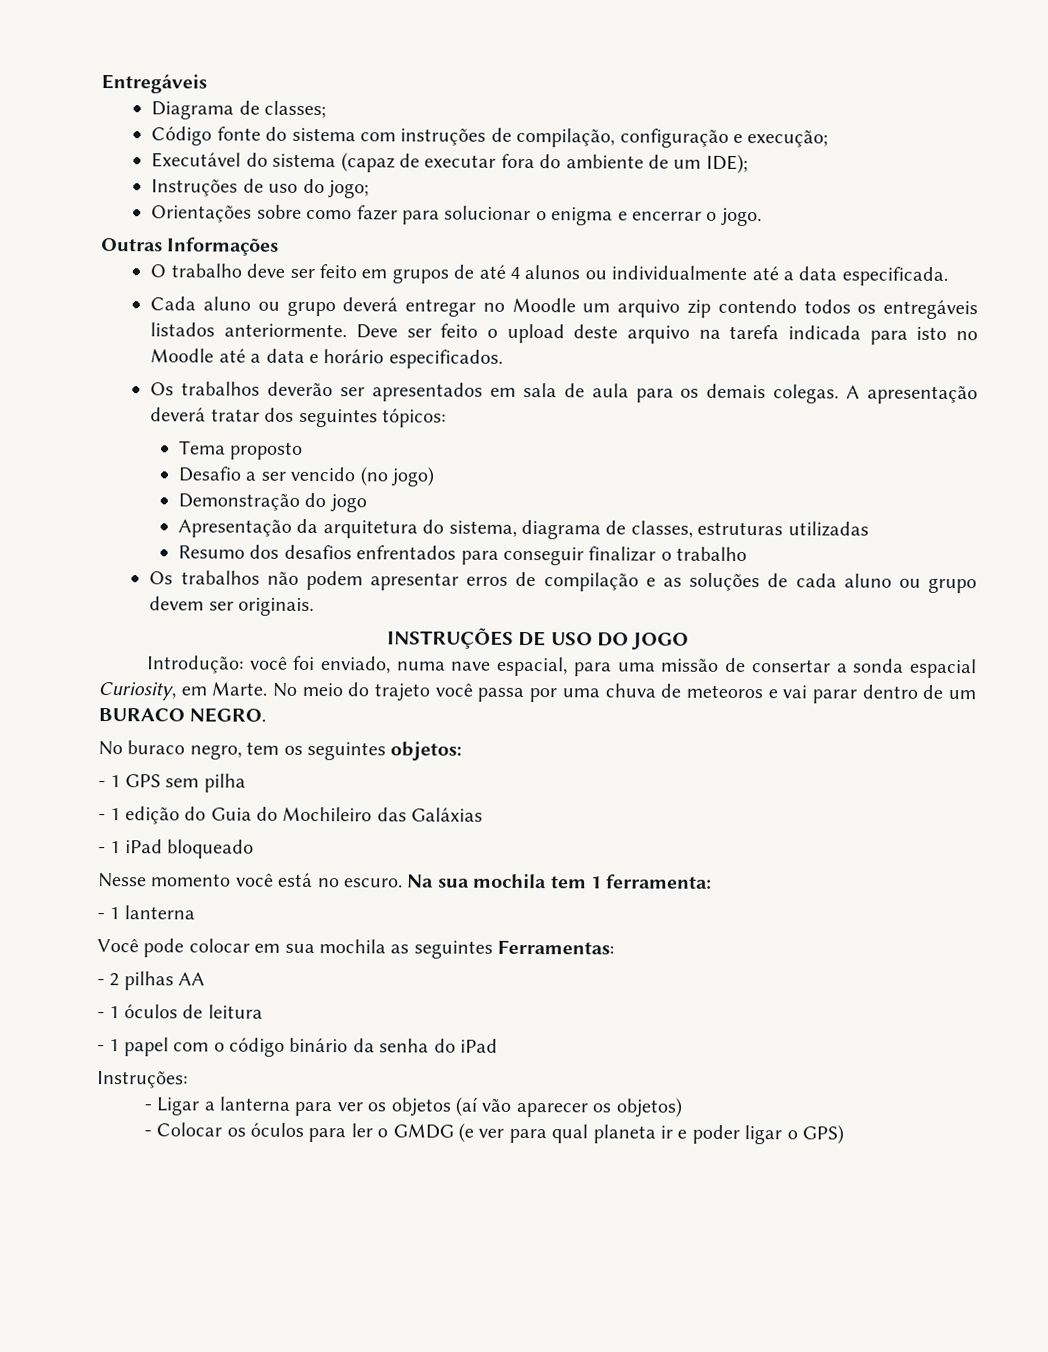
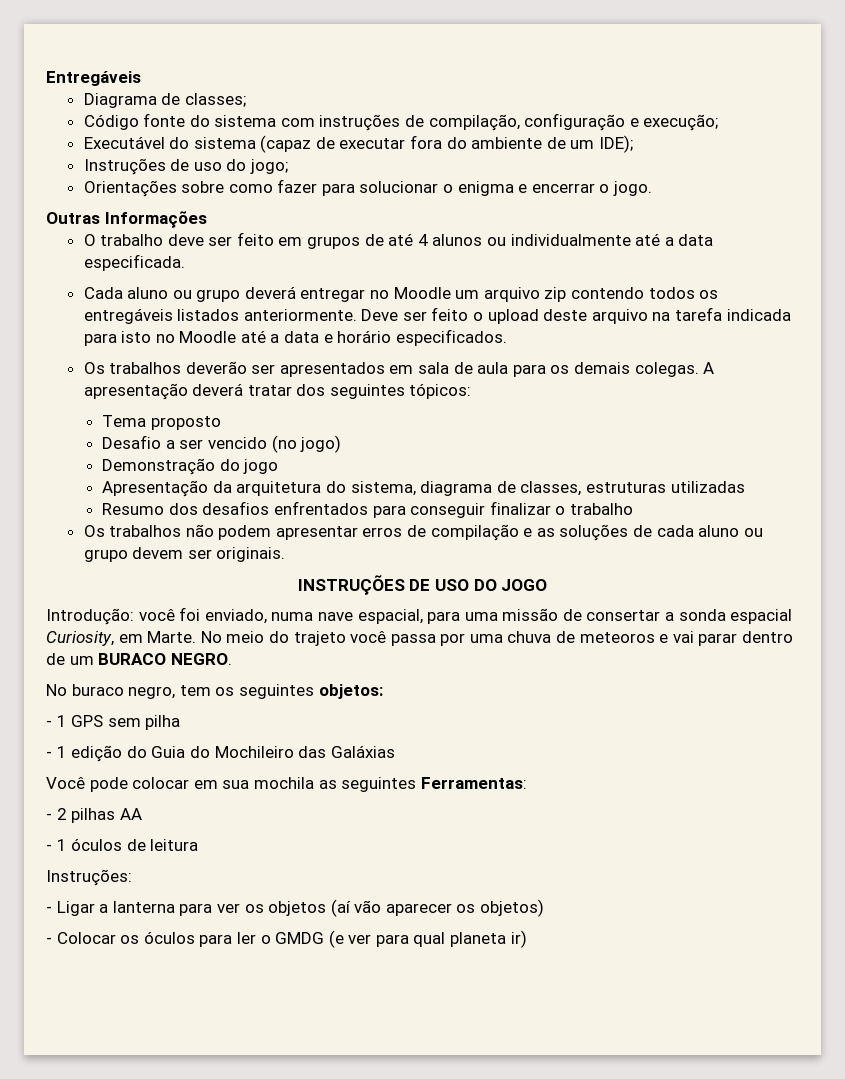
[98,839,255,859] [98,872,713,889] [97,905,195,920] // - 1 iPad bloqueado // Nesse momento você está no escuro. Na sua mochila tem 1 ferramenta: // - 1 lanterna -> (395, 751) none
[97,1037,498,1057] // - 1 papel com o código binário da senha do iPad -> (199, 845) none
[660,1124,845,1145] ir e poder ligar o GPS) -> [510,930,527,948] ir)

